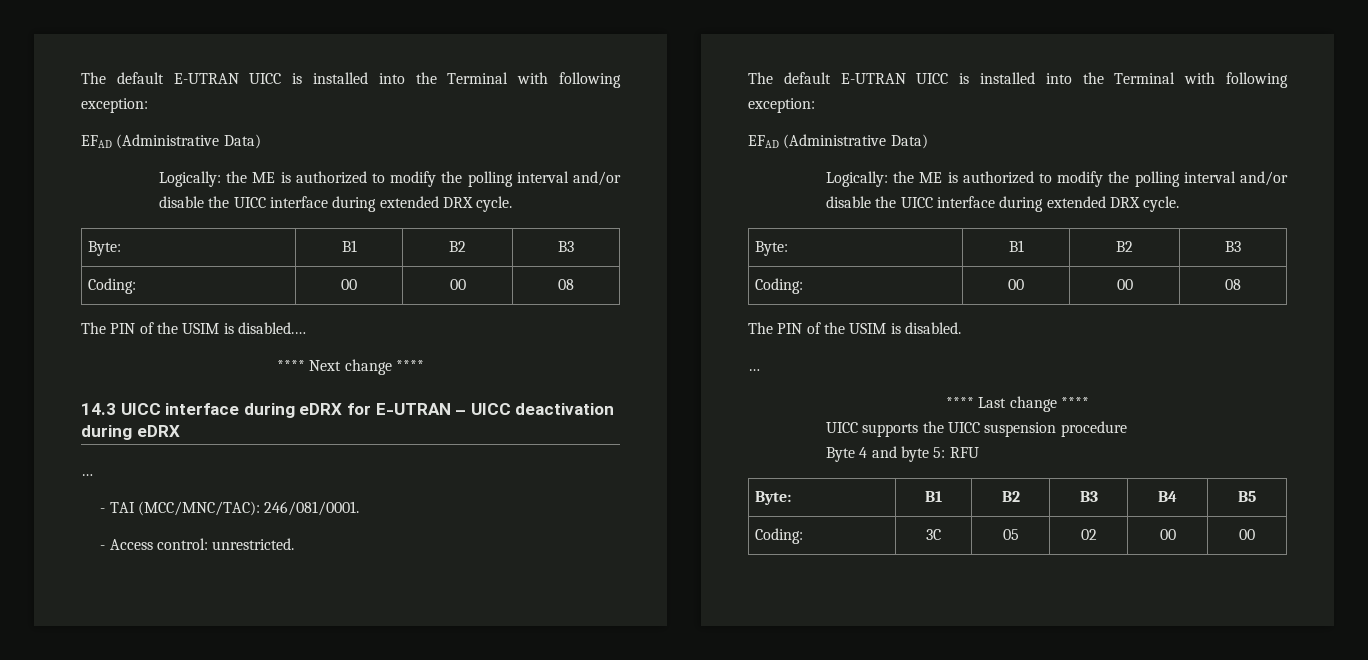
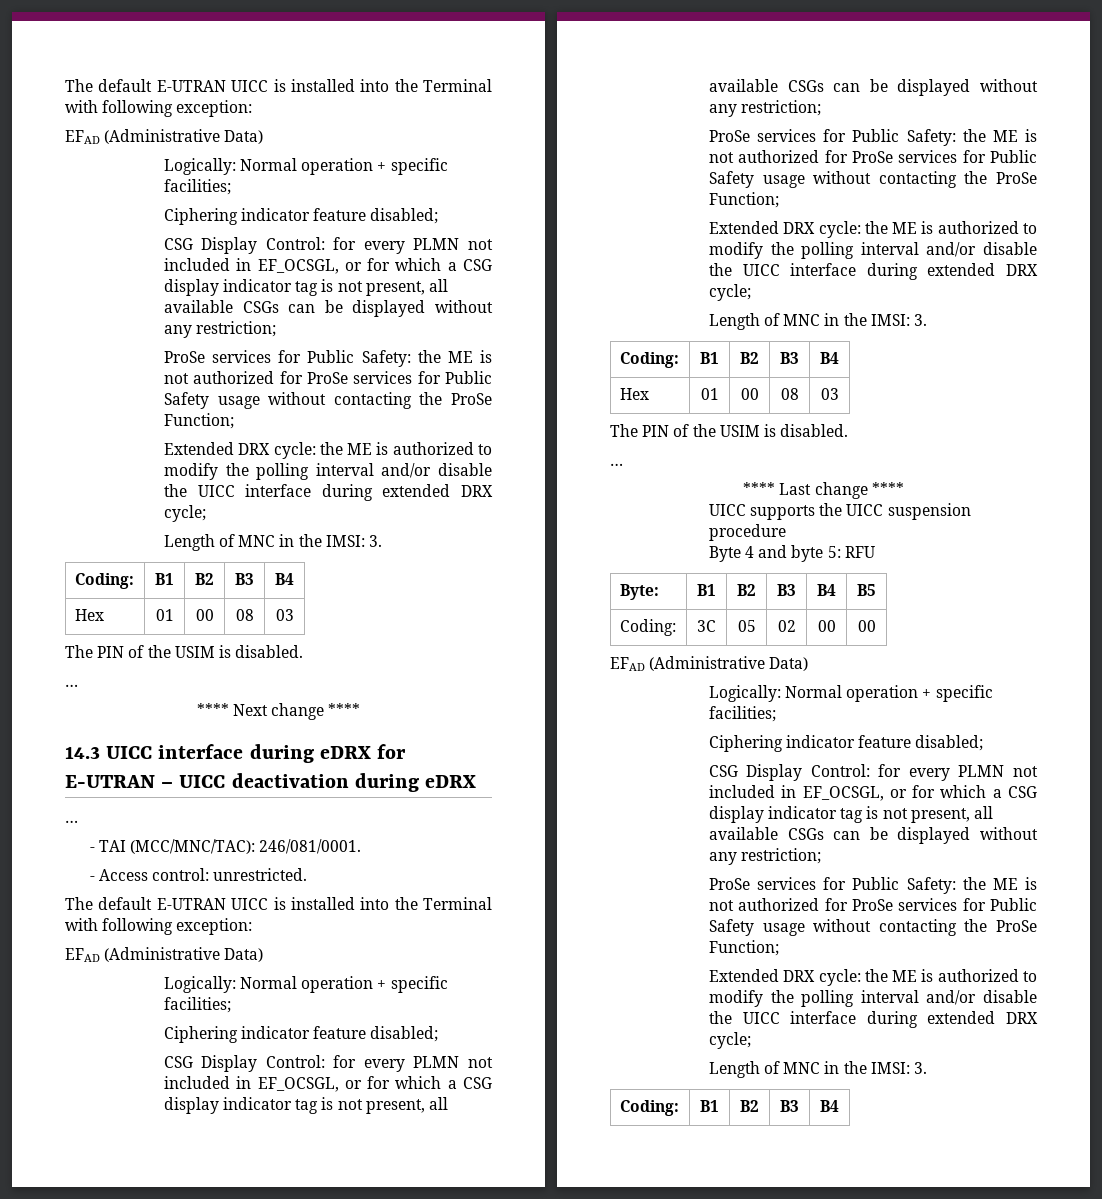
(221, 179) none -> [240,158,448,175] [163,179,231,195] [163,208,439,225] [163,237,493,254] [163,258,492,274] [163,279,449,296] [163,300,493,317] [163,321,277,338] [163,350,492,367] [163,371,492,384] [163,392,492,409] [163,413,234,429] [163,442,316,459] Normal operation + specific facilities; // Ciphering indicator feature disabled; // CSG Display Control: for every PLMN not included in EF_OCSGL, or for which a CSG display indicator tag is not present, all available CSGs can be displayed without any restriction; // ProSe services for Public Safety: the ME is not authorized for ProSe services for Public Safety usage without contacting the ProSe Function; // Extended DRX cycle:
[476,196,513,212] [88,241,122,256] [341,240,357,252] [449,241,466,252] [558,241,574,252] [88,278,137,294] [341,279,357,290] [449,279,466,290] [558,279,574,290] [81,322,306,334] cycle. // Byte: | B1 | B2 | B3 // Coding: | 00 | 00 | 08 // The PIN of the USIM is disabled.… -> [163,505,206,522] [163,534,383,551] [74,573,134,589] [155,573,174,585] [195,573,214,585] [235,573,254,585] [275,573,294,585] [74,609,104,621] [155,609,174,621] [195,609,214,621] [235,609,254,621] [275,609,294,621] [65,645,304,658] [65,684,78,687] cycle; // Length of MNC in the IMSI: 3. // Coding: | B1 | B2 | B3 | B4 // Hex | 01 | 00 | 08 | 03 // The PIN of the USIM is disabled. // …
(888, 179) none -> [240,976,448,993] [163,997,231,1013] [163,1026,439,1043] [163,1055,493,1072] [163,1076,492,1092] [163,1097,449,1114] [708,79,1038,96] [708,100,822,117] [708,129,1037,146] [708,150,1037,163] [708,171,1037,188] [708,192,779,208] [708,221,861,238] Normal operation + specific facilities; // Ciphering indicator feature disabled; // CSG Display Control: for every PLMN not included in EF_OCSGL, or for which a CSG display indicator tag is not present, all available CSGs can be displayed without any restriction; // ProSe services for Public Safety: the ME is not authorized for ProSe services for Public Safety usage without contacting the ProSe Function; // Extended DRX cycle:
[1143,196,1180,212] [755,241,789,256] [1008,240,1024,252] [1116,241,1133,252] [1225,241,1241,252] [755,278,804,294] [1008,279,1024,290] [1116,279,1133,290] [1225,279,1241,290] cycle. // Byte: | B1 | B2 | B3 // Coding: | 00 | 00 | 08 -> [708,284,751,301] [708,313,928,330] [619,352,679,368] [700,352,719,364] [740,352,759,364] [780,352,799,364] [820,352,839,364] [619,388,649,400] [700,388,719,400] [740,388,759,400] [780,388,799,400] [820,388,839,400] cycle; // Length of MNC in the IMSI: 3. // Coding: | B1 | B2 | B3 | B4 // Hex | 01 | 00 | 08 | 03
(1255, 534) none -> [610,656,809,671] [708,685,993,702] [708,706,776,722] [708,735,984,752] [708,764,1038,781] [708,785,1037,801] [708,806,994,823] [708,827,1038,844] [708,848,822,865] [708,877,1037,894] [708,898,1037,911] [708,919,1037,936] [708,940,779,956] [708,969,1037,986] [708,990,1037,1007] [708,1011,1038,1028] [708,1032,751,1049] [708,1061,928,1078] [619,1100,679,1116] [700,1100,719,1112] [740,1100,759,1112] [780,1100,799,1112] [820,1100,839,1112] // EFAD (Administrative Data) // Logically: Normal operation + specific facilities; // Ciphering indicator feature disabled; // CSG Display Control: for every PLMN not included in EF_OCSGL, or for which a CSG display indicator tag is not present, all available CSGs can be displayed without any restriction; // ProSe services for Public Safety: the ME is not authorized for ProSe services for Public Safety usage without contacting the ProSe Function; // Extended DRX cycle: the ME is authorized to modify the polling interval and/or disable the UICC interface during extended DRX cycle; // Length of MNC in the IMSI: 3. // Coding: | B1 | B2 | B3 | B4

